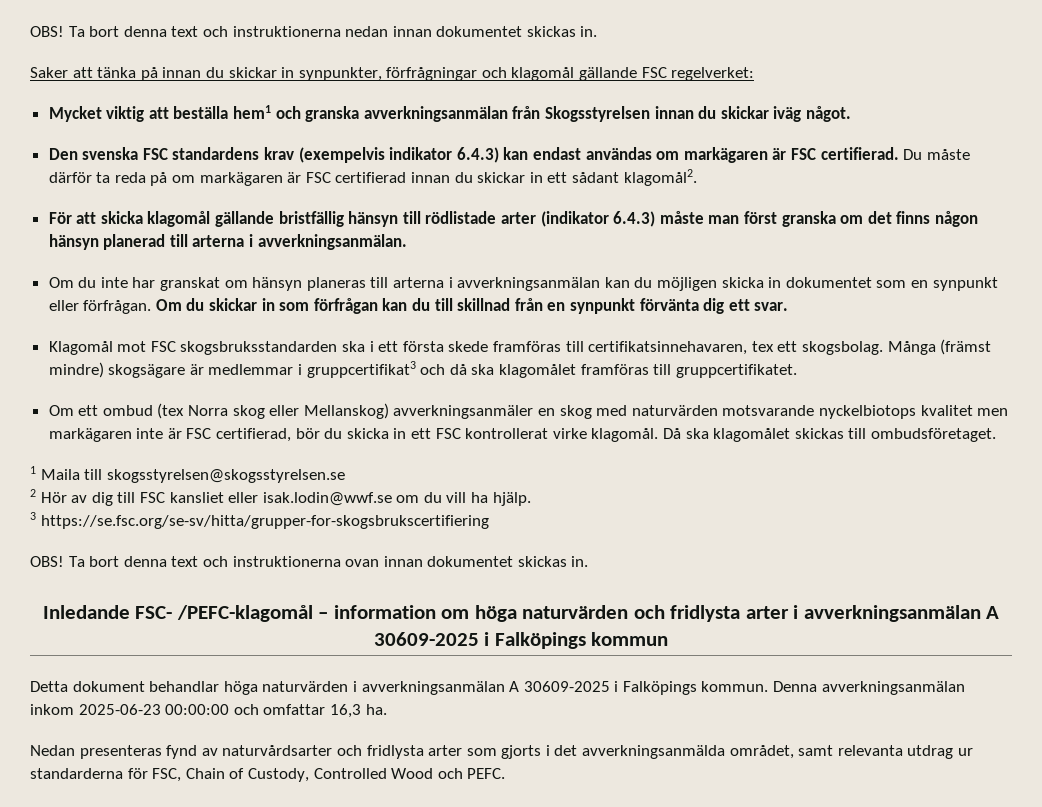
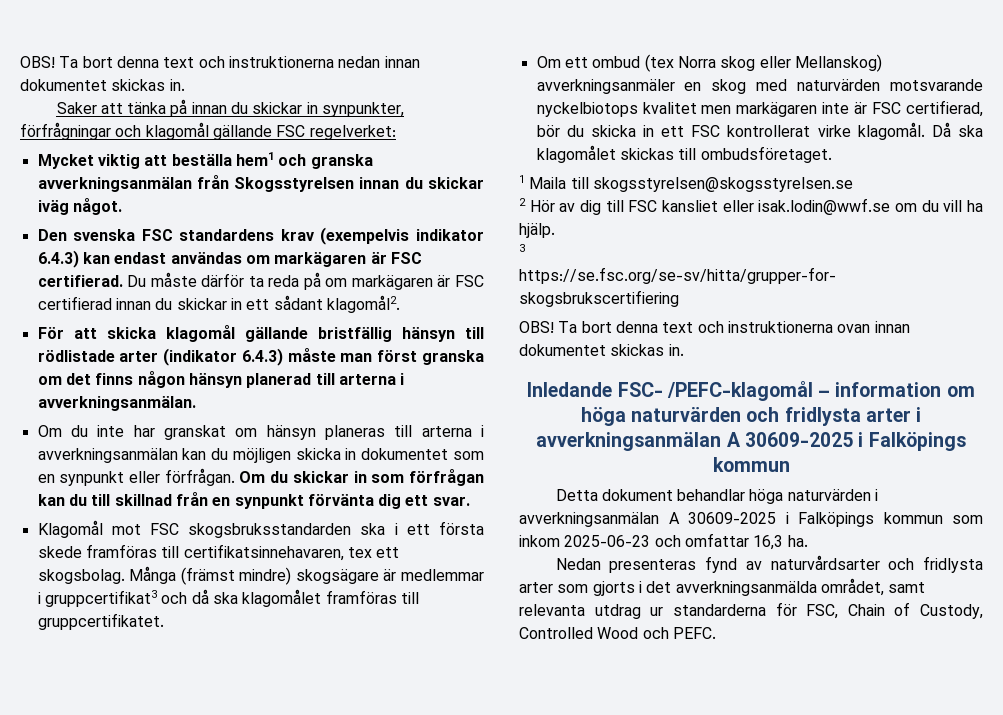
[701,681,965,695] kommun. Denna avverkningsanmälan -> [883,512,983,524] kommun som
[165,704,230,715] 00:00:00 -> (651, 541) none

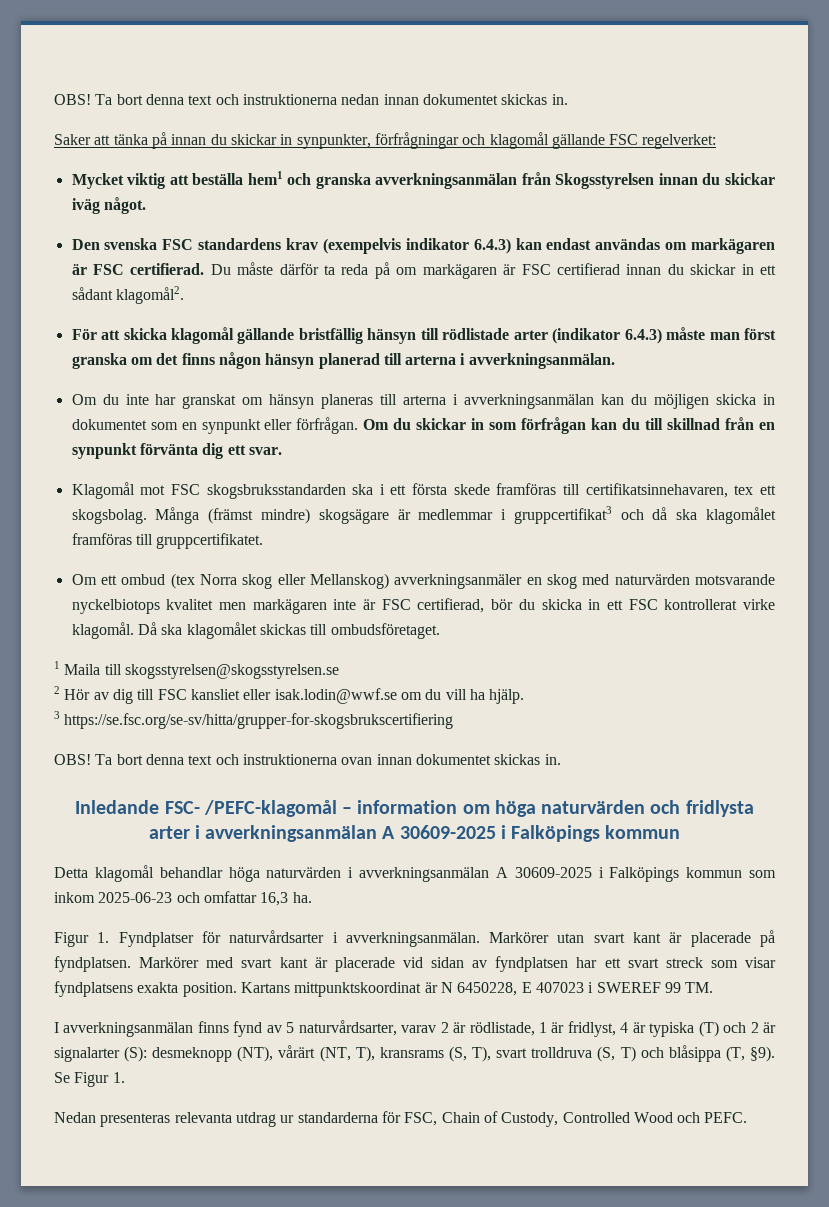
[601,489,673,501] dokument -> [94,865,154,882] klagomål
[555,555,983,573] [519,578,926,596] Nedan presenteras fynd av naturvårdsarter och fridlysta arter som gjorts i det avverkningsanmälda området, samt -> [54,930,775,947] [54,956,776,972] [54,981,714,997] [54,1020,777,1037] [54,1045,776,1062] [54,1072,125,1087] [54,1112,171,1127] Figur 1. Fyndplatser för naturvårdsarter i avverkningsanmälan. Markörer utan svart kant är placerade på fyndplatsen. Markörer med svart kant är placerade vid sidan av fyndplatsen har ett svart streck som visar fyndplatsens exakta position. Kartans mittpunktskoordinat är N 6450228, E 407023 i SWEREF 99 TM. // I avverkningsanmälan finns fynd av 5 naturvårdsarter, varav 2 är rödlistade, 1 är fridlyst, 4 är typiska (T) och 2 är signalarter (S): desmeknopp (NT), vårärt (NT, T), kransrams (S, T), svart trolldruva (S, T) och blåsippa (T, §9). Se Figur 1. // Nedan presenteras

